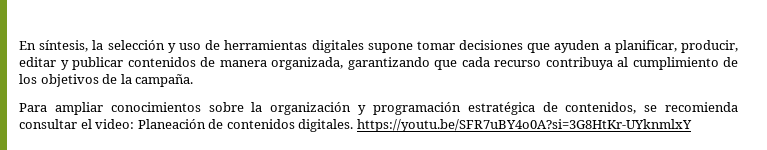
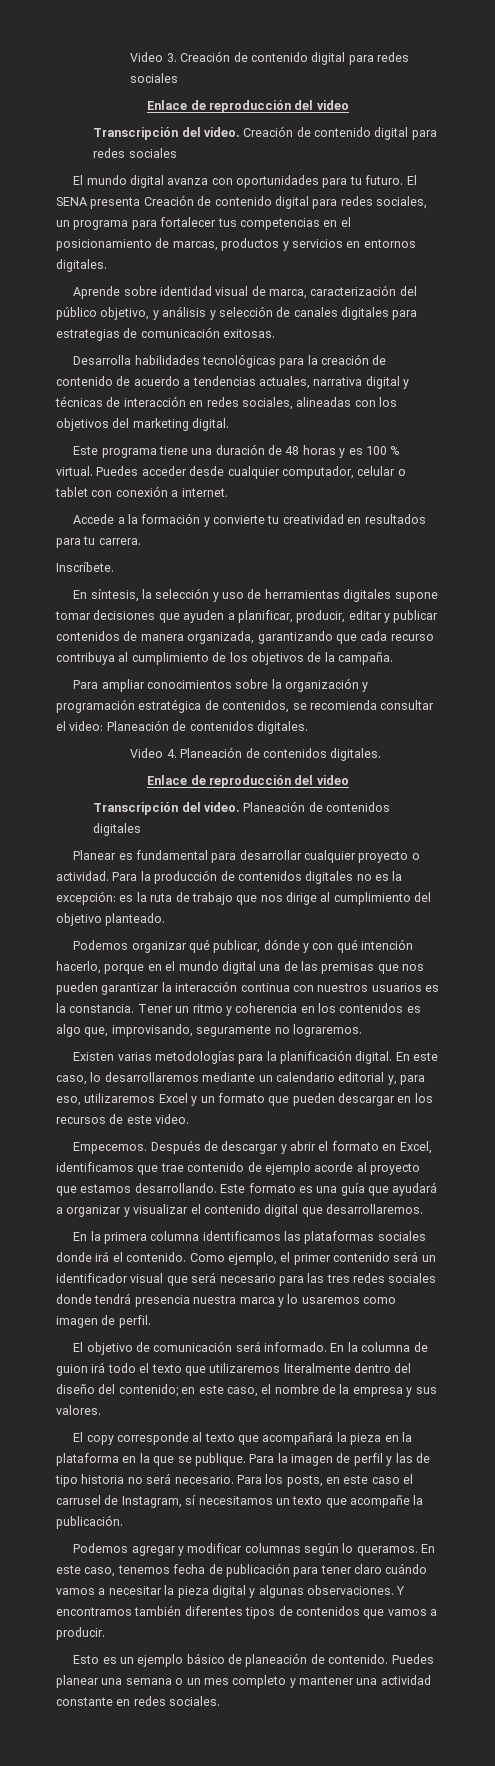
(19, 45) none -> [130,51,410,65] [130,73,179,83] [147,100,349,113] [93,126,437,140] [93,148,177,158] [73,175,417,188] [56,195,427,209] [56,217,351,230] [56,238,416,251] [56,259,107,272] [73,285,417,299] [56,306,418,320] [56,327,276,341] [73,354,387,368] [56,376,409,389] [55,396,397,410] [56,418,230,431] [73,444,401,458] [56,466,406,479] [55,486,228,497] [73,513,426,527] [56,536,141,548] [56,562,114,572] Video 3. Creación de contenido digital para redes sociales // Enlace de reproducción del video // Transcripción del video. Creación de contenido digital para redes sociales // El mundo digital avanza con oportunidades para tu futuro. El SENA presenta Creación de contenido digital para redes sociales, un programa para fortalecer tus competencias en el posicionamiento de marcas, productos y servicios en entornos digitales. // Aprende sobre identidad visual de marca, caracterización del público objetivo, y análisis y selección de canales digitales para estrategias de comunicación exitosas. // Desarrolla habilidades tecnológicas para la creación de contenido de acuerdo a tendencias actuales, narrativa digital y técnicas de interacción en redes sociales, alineadas con los objetivos del marketing digital. // Este programa tiene una duración de 48 horas y es 100 % virtual. Puedes acceder desde cualquier computador, celular o tablet con conexión a internet. // Accede a la formación y convierte tu creatividad en resultados para tu carrera. // Inscríbete. //
[356,119,692,132] https://youtu.be/SFR7uBY4o0A?si=3G8HtKr-UYknmlxY -> [130,747,382,761] [147,775,349,788] [93,801,391,815] [93,823,142,836] [73,850,420,863] [56,870,403,884] [56,891,432,905] [56,913,166,926] [73,939,414,953] [56,961,425,974] [56,981,439,995] [56,1003,421,1016] [56,1024,362,1037] [73,1050,439,1064] [56,1072,425,1085] [56,1093,433,1106] [56,1114,190,1124] [73,1140,432,1154] [56,1162,420,1175] [56,1182,438,1196] [56,1204,423,1217] [73,1231,426,1244] [56,1251,436,1265] [56,1272,437,1286] [56,1293,396,1307] [56,1315,151,1328] [73,1341,428,1355] [56,1362,412,1376] [56,1384,437,1397] [56,1405,101,1415] [73,1431,412,1445] [56,1453,430,1466] [55,1473,414,1487] [56,1495,424,1508] [56,1515,123,1529] [73,1543,436,1556] [56,1563,428,1577] [56,1585,406,1598] [56,1605,437,1619] [56,1627,105,1640] [73,1653,434,1667] [56,1675,431,1688] [56,1696,221,1706] // Video 4. Planeación de contenidos digitales. // Enlace de reproducción del video // Transcripción del video. Planeación de contenidos digitales // Planear es fundamental para desarrollar cualquier proyecto o actividad. Para la producción de contenidos digitales no es la excepción: es la ruta de trabajo que nos dirige al cumplimiento del objetivo planteado. // Podemos organizar qué publicar, dónde y con qué intención hacerlo, porque en el mundo digital una de las premisas que nos pueden garantizar la interacción continua con nuestros usuarios es la constancia. Tener un ritmo y coherencia en los contenidos es algo que, improvisando, seguramente no lograremos. // Existen varias metodologías para la planificación digital. En este caso, lo desarrollaremos mediante un calendario editorial y, para eso, utilizaremos Excel y un formato que pueden descargar en los recursos de este video. // Empecemos. Después de descargar y abrir el formato en Excel, identificamos que trae contenido de ejemplo acorde al proyecto que estamos desarrollando. Este formato es una guía que ayudará a organizar y visualizar el contenido digital que desarrollaremos. // En la primera columna identificamos las plataformas sociales donde irá el contenido. Como ejemplo, el primer contenido será un identificador visual que será necesario para las tres redes sociales donde tendrá presencia nuestra marca y lo usaremos como imagen de perfil. // El objetivo de comunicación será informado. En la columna de guion irá todo el texto que utilizaremos literalmente dentro del diseño del contenido; en este caso, el nombre de la empresa y sus valores. // El copy corresponde al texto que acompañará la pieza en la plataforma en la que se publique. Para la imagen de perfil y las de tipo historia no será necesario. Para los posts, en este caso el carrusel de Instagram, sí necesitamos un texto que acompañe la publicación. // Podemos agregar y modificar columnas según lo queramos. En este caso, tenemos fecha de publicación para tener claro cuándo vamos a necesitar la pieza digital y algunas observaciones. Y encontramos también diferentes tipos de contenidos que vamos a producir. // Esto es un ejemplo básico de planeación de contenido. Puedes planear una semana o un mes completo y mantener una actividad constante en redes sociales.

